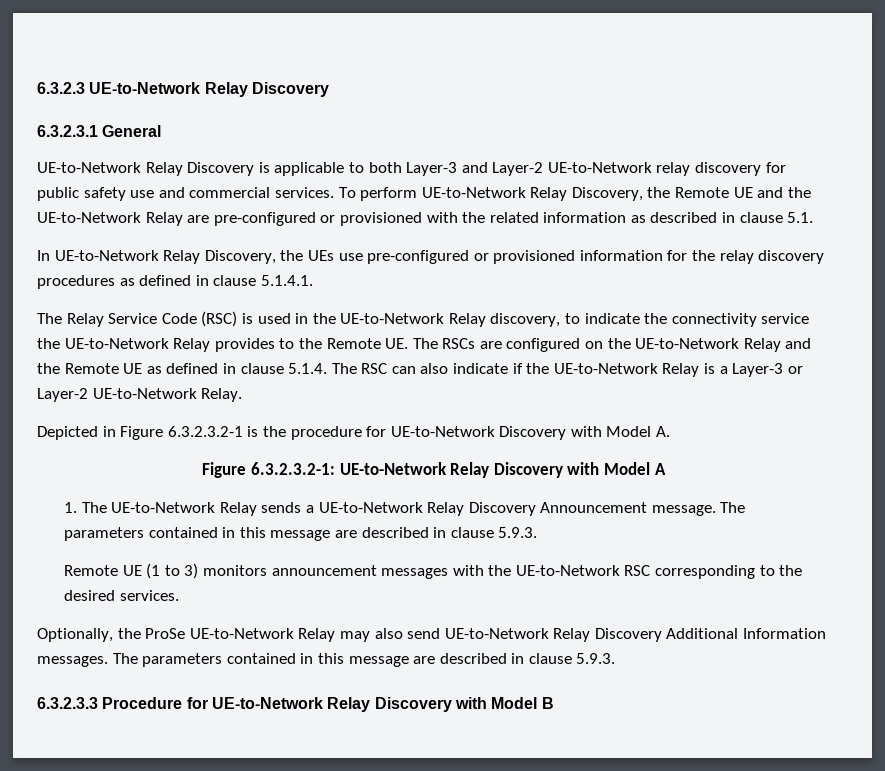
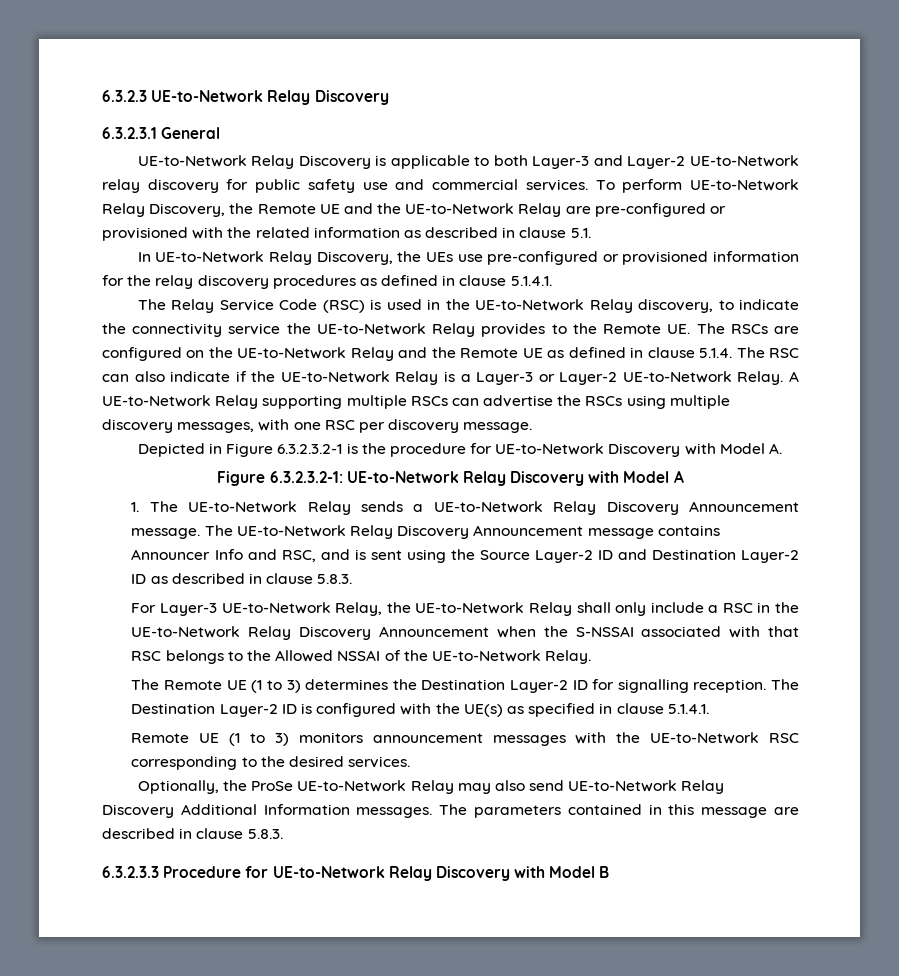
(243, 395) none -> [788,371,799,382] [102,395,730,409] [102,419,533,433] A UE-to-Network Relay supporting multiple RSCs can advertise the RSCs using multiple discovery messages, with one RSC per discovery message.
[63,527,538,541] parameters contained in this message are described in clause 5.9.3. -> [236,525,720,539] [131,549,799,563] [131,573,353,584] [131,602,800,616] [131,626,799,640] [131,650,592,664] [131,679,800,693] [131,703,709,717] UE-to-Network Relay Discovery Announcement message contains Announcer Info and RSC, and is sent using the Source Layer-2 ID and Destination Layer-2 ID as described in clause 5.8.3. // For Layer-3 UE-to-Network Relay, the UE-to-Network Relay shall only include a RSC in the UE-to-Network Relay Discovery Announcement when the S-NSSAI associated with that RSC belongs to the Allowed NSSAI of the UE-to-Network Relay. // The Remote UE (1 to 3) determines the Destination Layer-2 ID for signalling reception. The Destination Layer-2 ID is configured with the UE(s) as specified in clause 5.1.4.1.
[576,653,616,664] 5.9.3. -> [247,829,283,839] 5.8.3.

